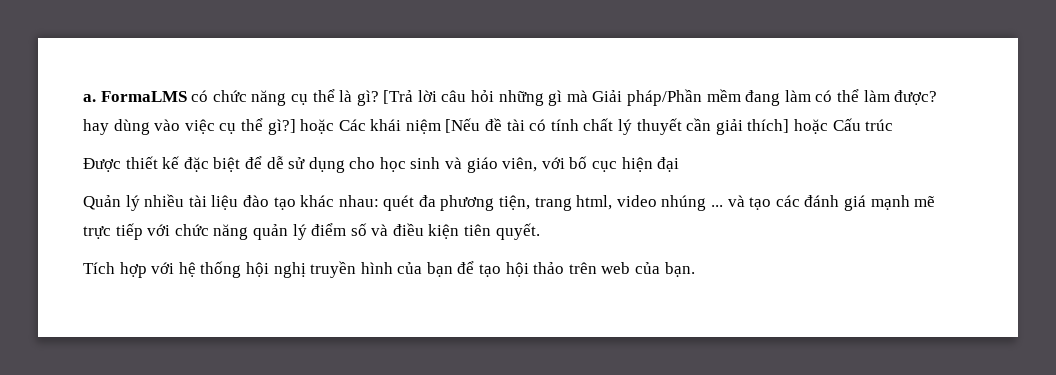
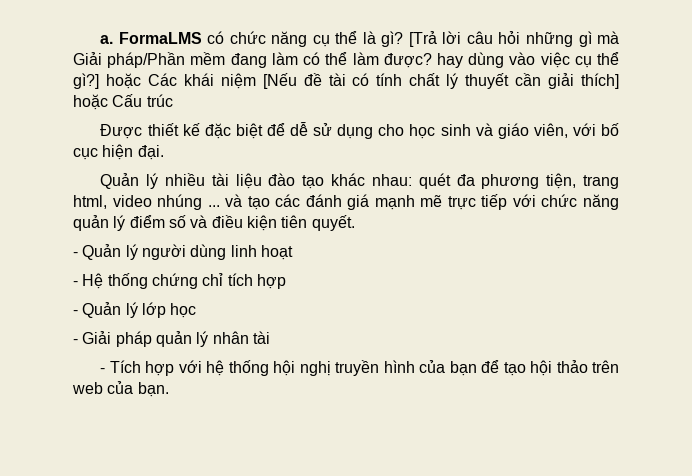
[657,157,680,172] đại -> [137,145,164,160] đại.
(540, 231) none -> [73,244,293,260] [73,273,286,289] [73,302,197,318] [73,331,270,347] [100,368,106,373] - Quản lý người dùng linh hoạt // - Hệ thống chứng chỉ tích hợp // - Quản lý lớp học // - Giải pháp quản lý nhân tài // -

